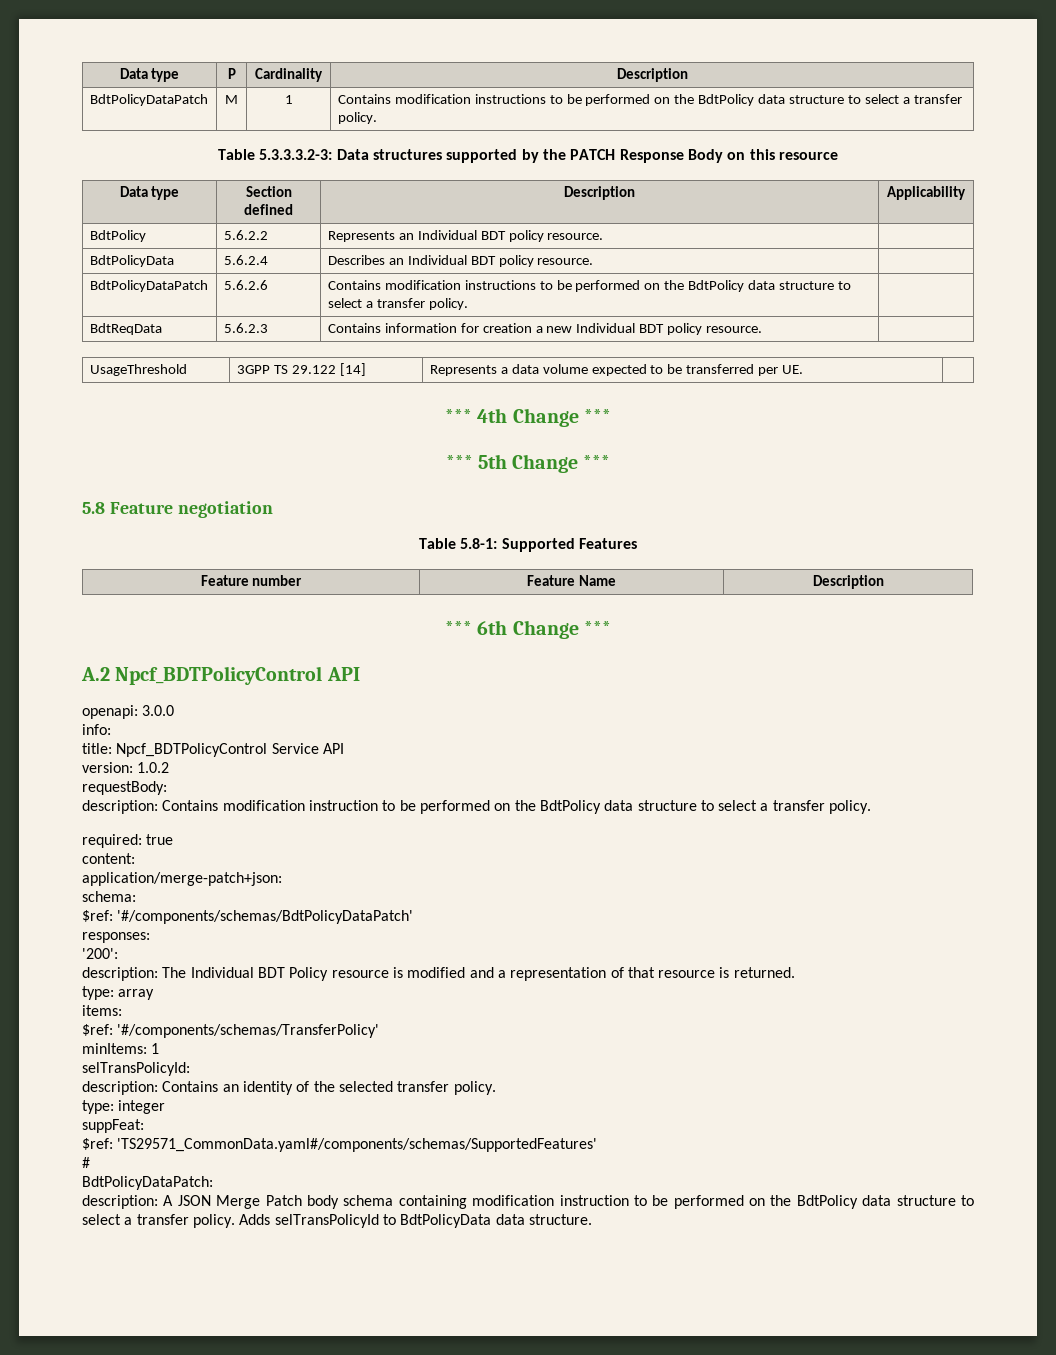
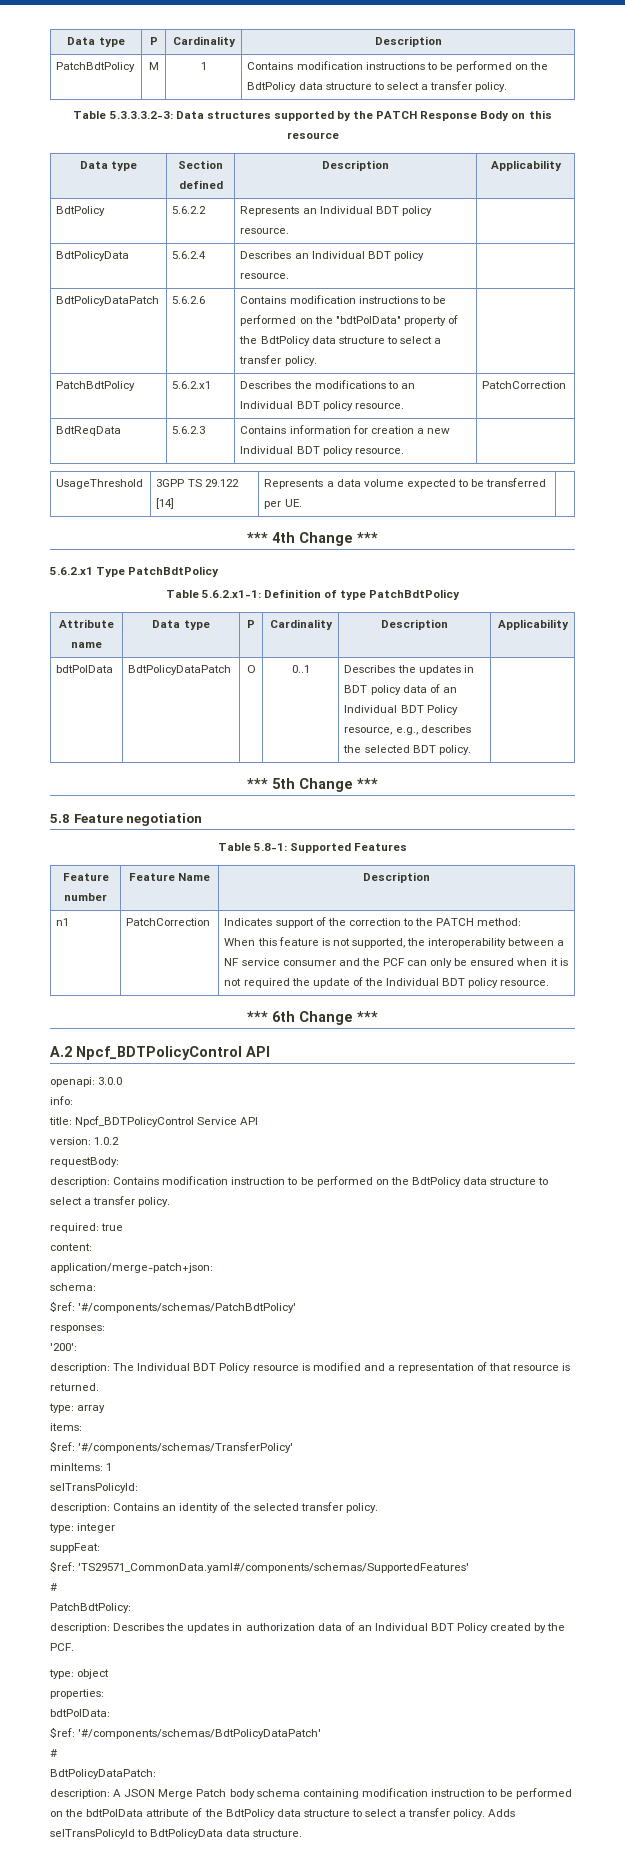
[89,94,208,106] BdtPolicyDataPatch -> [56,62,136,72] PatchBdtPolicy
(685, 285) none -> [335,315,458,326] [239,336,258,344] "bdtPolData" property of the
(468, 304) none -> [56,381,136,391] [172,381,212,389] [240,380,415,389] [240,401,404,411] [482,381,567,389] // PatchBdtPolicy | 5.6.2.x1 | Describes the modifications to an Individual BDT policy resource. | PatchCorrection
(611, 416) none -> [50,566,220,577] [165,589,461,600] [59,619,114,628] [71,642,102,648] [152,620,210,630] [247,620,255,628] [269,619,333,630] [381,619,448,630] [497,619,569,630] [56,665,114,673] [128,665,232,675] [246,665,256,673] [291,665,310,673] [344,665,474,675] [344,684,457,695] [344,705,458,715] [344,725,471,735] [343,745,471,755] // 5.6.2.x1 Type PatchBdtPolicy // Table 5.6.2.x1-1: Definition of type PatchBdtPolicy // Attribute name | Data type | P | Cardinality | Description | Applicability // bdtPolData | BdtPolicyDataPatch | O | 0..1 | Describes the updates in BDT policy data of an Individual BDT Policy resource, e.g., describes the selected BDT policy. |
(884, 582) none -> [56,918,70,926] [126,918,211,926] [224,917,522,928] [224,937,565,948] [224,958,568,968] [224,977,550,988] // n1 | PatchCorrection | Indicates support of the correction to the PATCH method: // When this feature is not supported, the interoperability between a NF service consumer and the PCF can only be ensured when it is not required the update of the Individual BDT policy resource.
[117,910,414,924] '#/components/schemas/BdtPolicyDataPatch' -> [78,1303,297,1313] '#/components/schemas/PatchBdtPolicy'
(90, 1162) none -> [50,1603,131,1613] [50,1622,566,1633] [50,1643,74,1651] [49,1669,110,1679] [50,1689,104,1699] [50,1709,110,1717] [50,1727,322,1739] [50,1749,57,1757] // PatchBdtPolicy: // description: Describes the updates in authorization data of an Individual BDT Policy created by the PCF. // type: object // properties: // bdtPolData: // $ref: '#/components/schemas/BdtPolicyDataPatch' // #
(792, 1200) none -> [86,1808,223,1817] bdtPolData attribute of the

